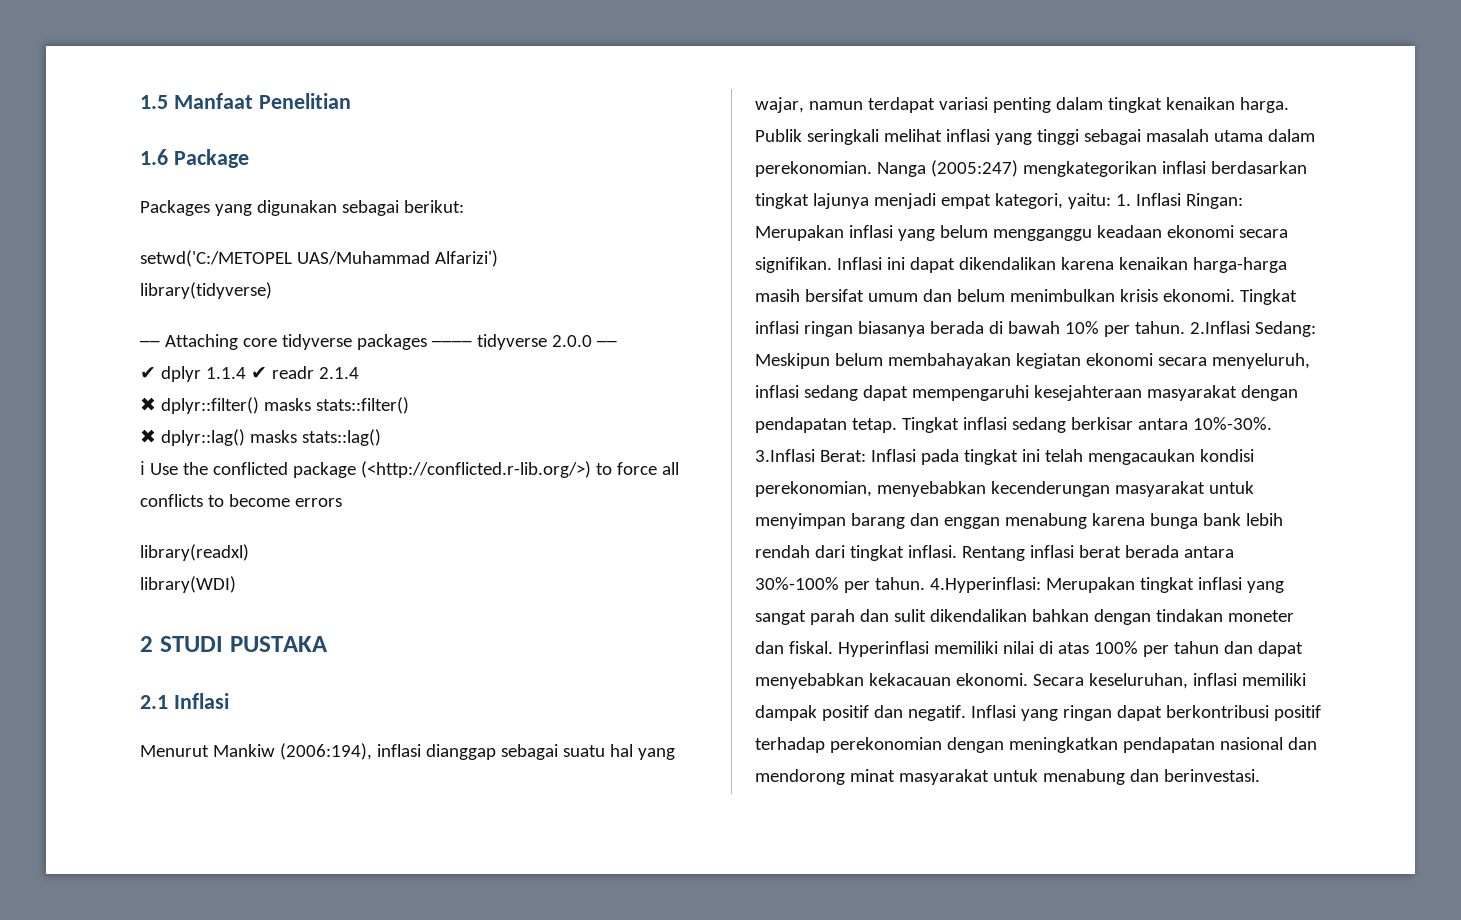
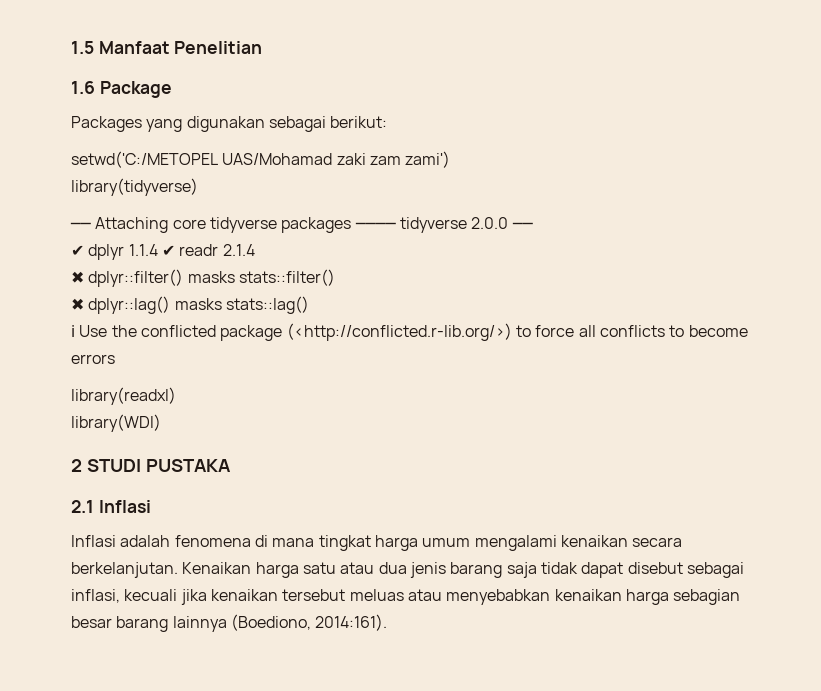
[296,250,498,267] UAS/Muhammad Alfarizi') -> [222,151,451,168] UAS/Mohamad zaki zam zami')
[140,743,675,760] [755,97,1289,113] [755,129,1315,145] [755,160,1307,177] [755,193,1243,209] [755,225,1288,241] [755,257,1287,273] [755,289,1297,305] [755,321,1316,337] [755,353,1310,369] [755,385,1298,401] [755,417,1272,433] [755,449,1254,465] [755,481,1254,497] [755,513,1283,529] [755,545,1234,561] [755,577,1284,593] [755,609,1294,625] [755,641,1303,657] [755,673,1306,689] [755,705,1321,721] [755,737,1317,753] [755,769,1260,785] Menurut Mankiw (2006:194), inflasi dianggap sebagai suatu hal yang wajar, namun terdapat variasi penting dalam tingkat kenaikan harga. Publik seringkali melihat inflasi yang tinggi sebagai masalah utama dalam perekonomian. Nanga (2005:247) mengkategorikan inflasi berdasarkan tingkat lajunya menjadi empat kategori, yaitu: 1. Inflasi Ringan: Merupakan inflasi yang belum mengganggu keadaan ekonomi secara signifikan. Inflasi ini dapat dikendalikan karena kenaikan harga-harga masih bersifat umum dan belum menimbulkan krisis ekonomi. Tingkat inflasi ringan biasanya berada di bawah 10% per tahun. 2.Inflasi Sedang: Meskipun belum membahayakan kegiatan ekonomi secara menyeluruh, inflasi sedang dapat mempengaruhi kesejahteraan masyarakat dengan pendapatan tetap. Tingkat inflasi sedang berkisar antara 10%-30%. 3.Inflasi Berat: Inflasi pada tingkat ini telah mengacaukan kondisi perekonomian, menyebabkan kecenderungan masyarakat untuk menyimpan barang dan enggan menabung karena bunga bank lebih rendah dari tingkat inflasi. Rentang inflasi berat berada antara 30%-100% per tahun. 4.Hyperinflasi: Merupakan tingkat inflasi yang sangat parah dan sulit dikendalikan bahkan dengan tindakan moneter dan fiskal. Hyperinflasi memiliki nilai di atas 100% per tahun dan dapat menyebabkan kekacauan ekonomi. Secara keseluruhan, inflasi memiliki dampak positif dan negatif. Inflasi yang ringan dapat berkontribusi positif terhadap perekonomian dengan meningkatkan pendapatan nasional dan mendorong minat masyarakat untuk menabung dan berinvestasi. -> [71,535,683,551] [71,562,744,578] [71,589,741,605] [71,614,388,632] Inflasi adalah fenomena di mana tingkat harga umum mengalami kenaikan secara berkelanjutan. Kenaikan harga satu atau dua jenis barang saja tidak dapat disebut sebagai inflasi, kecuali jika kenaikan tersebut meluas atau menyebabkan kenaikan harga sebagian besar barang lainnya (Boediono, 2014:161).

